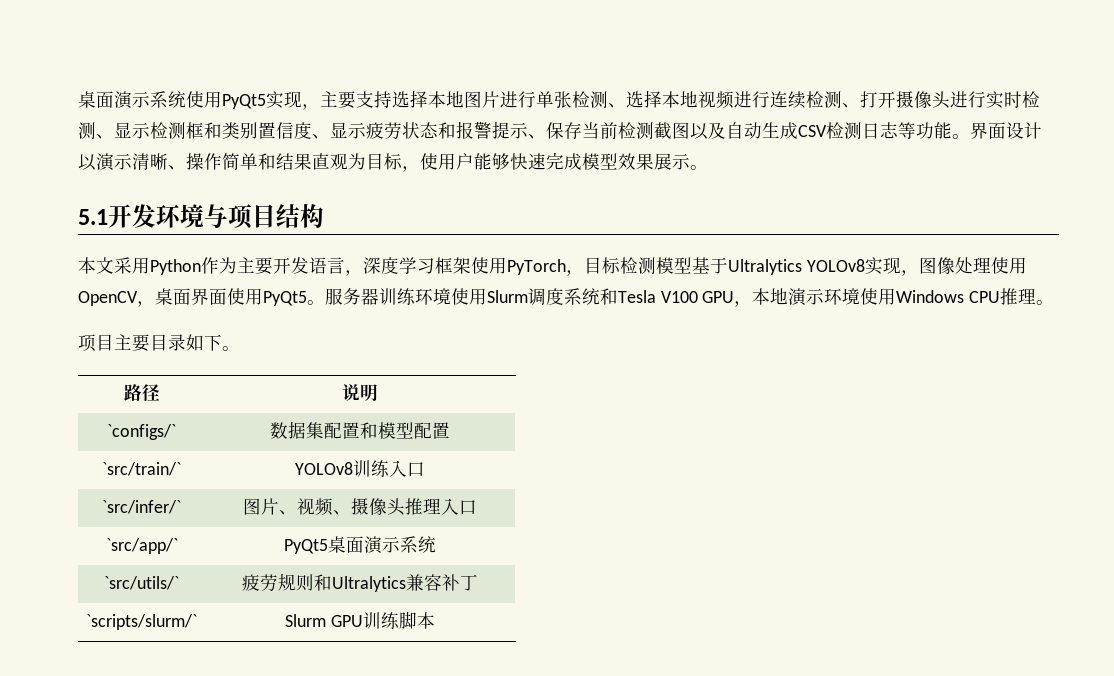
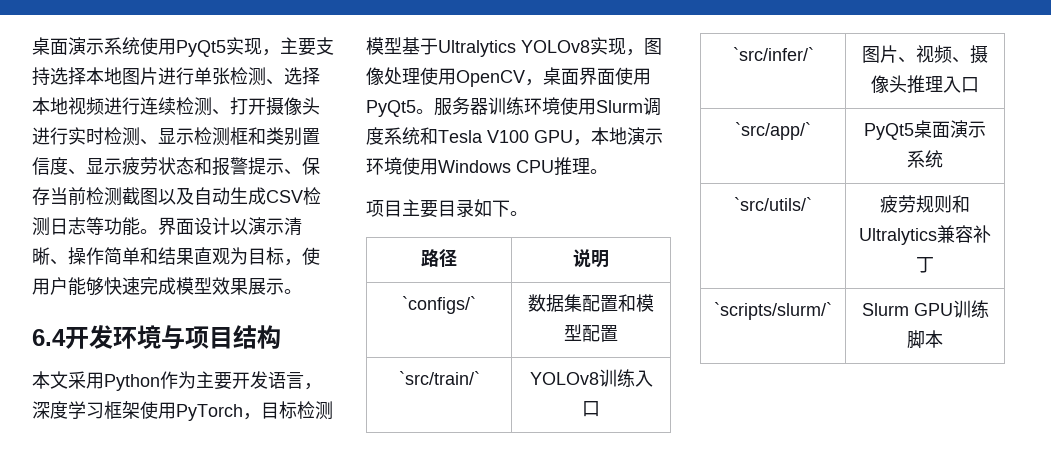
[78,209,108,225] 5.1 -> [32,329,66,346] 6.4

